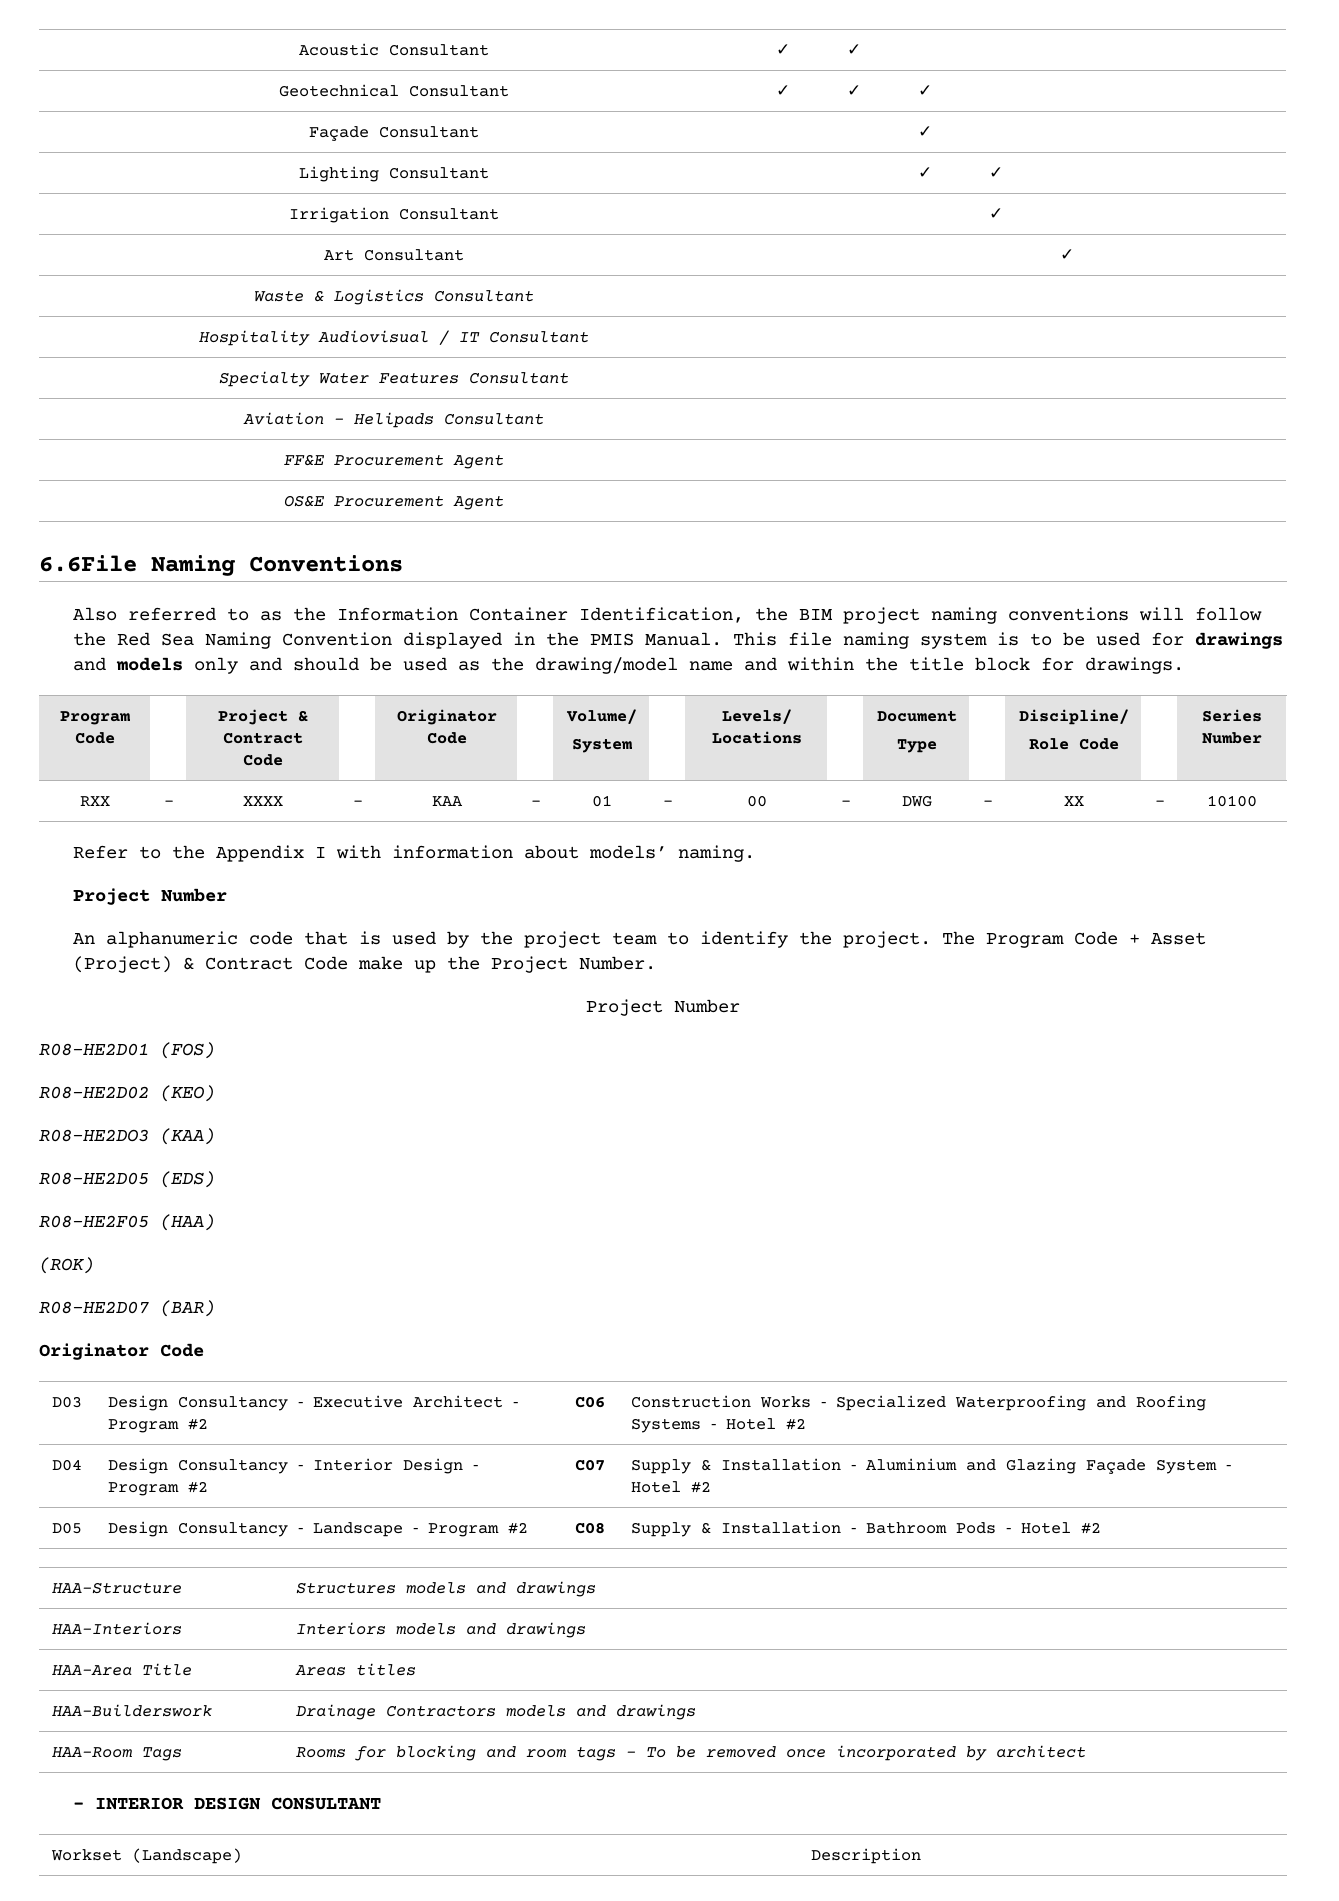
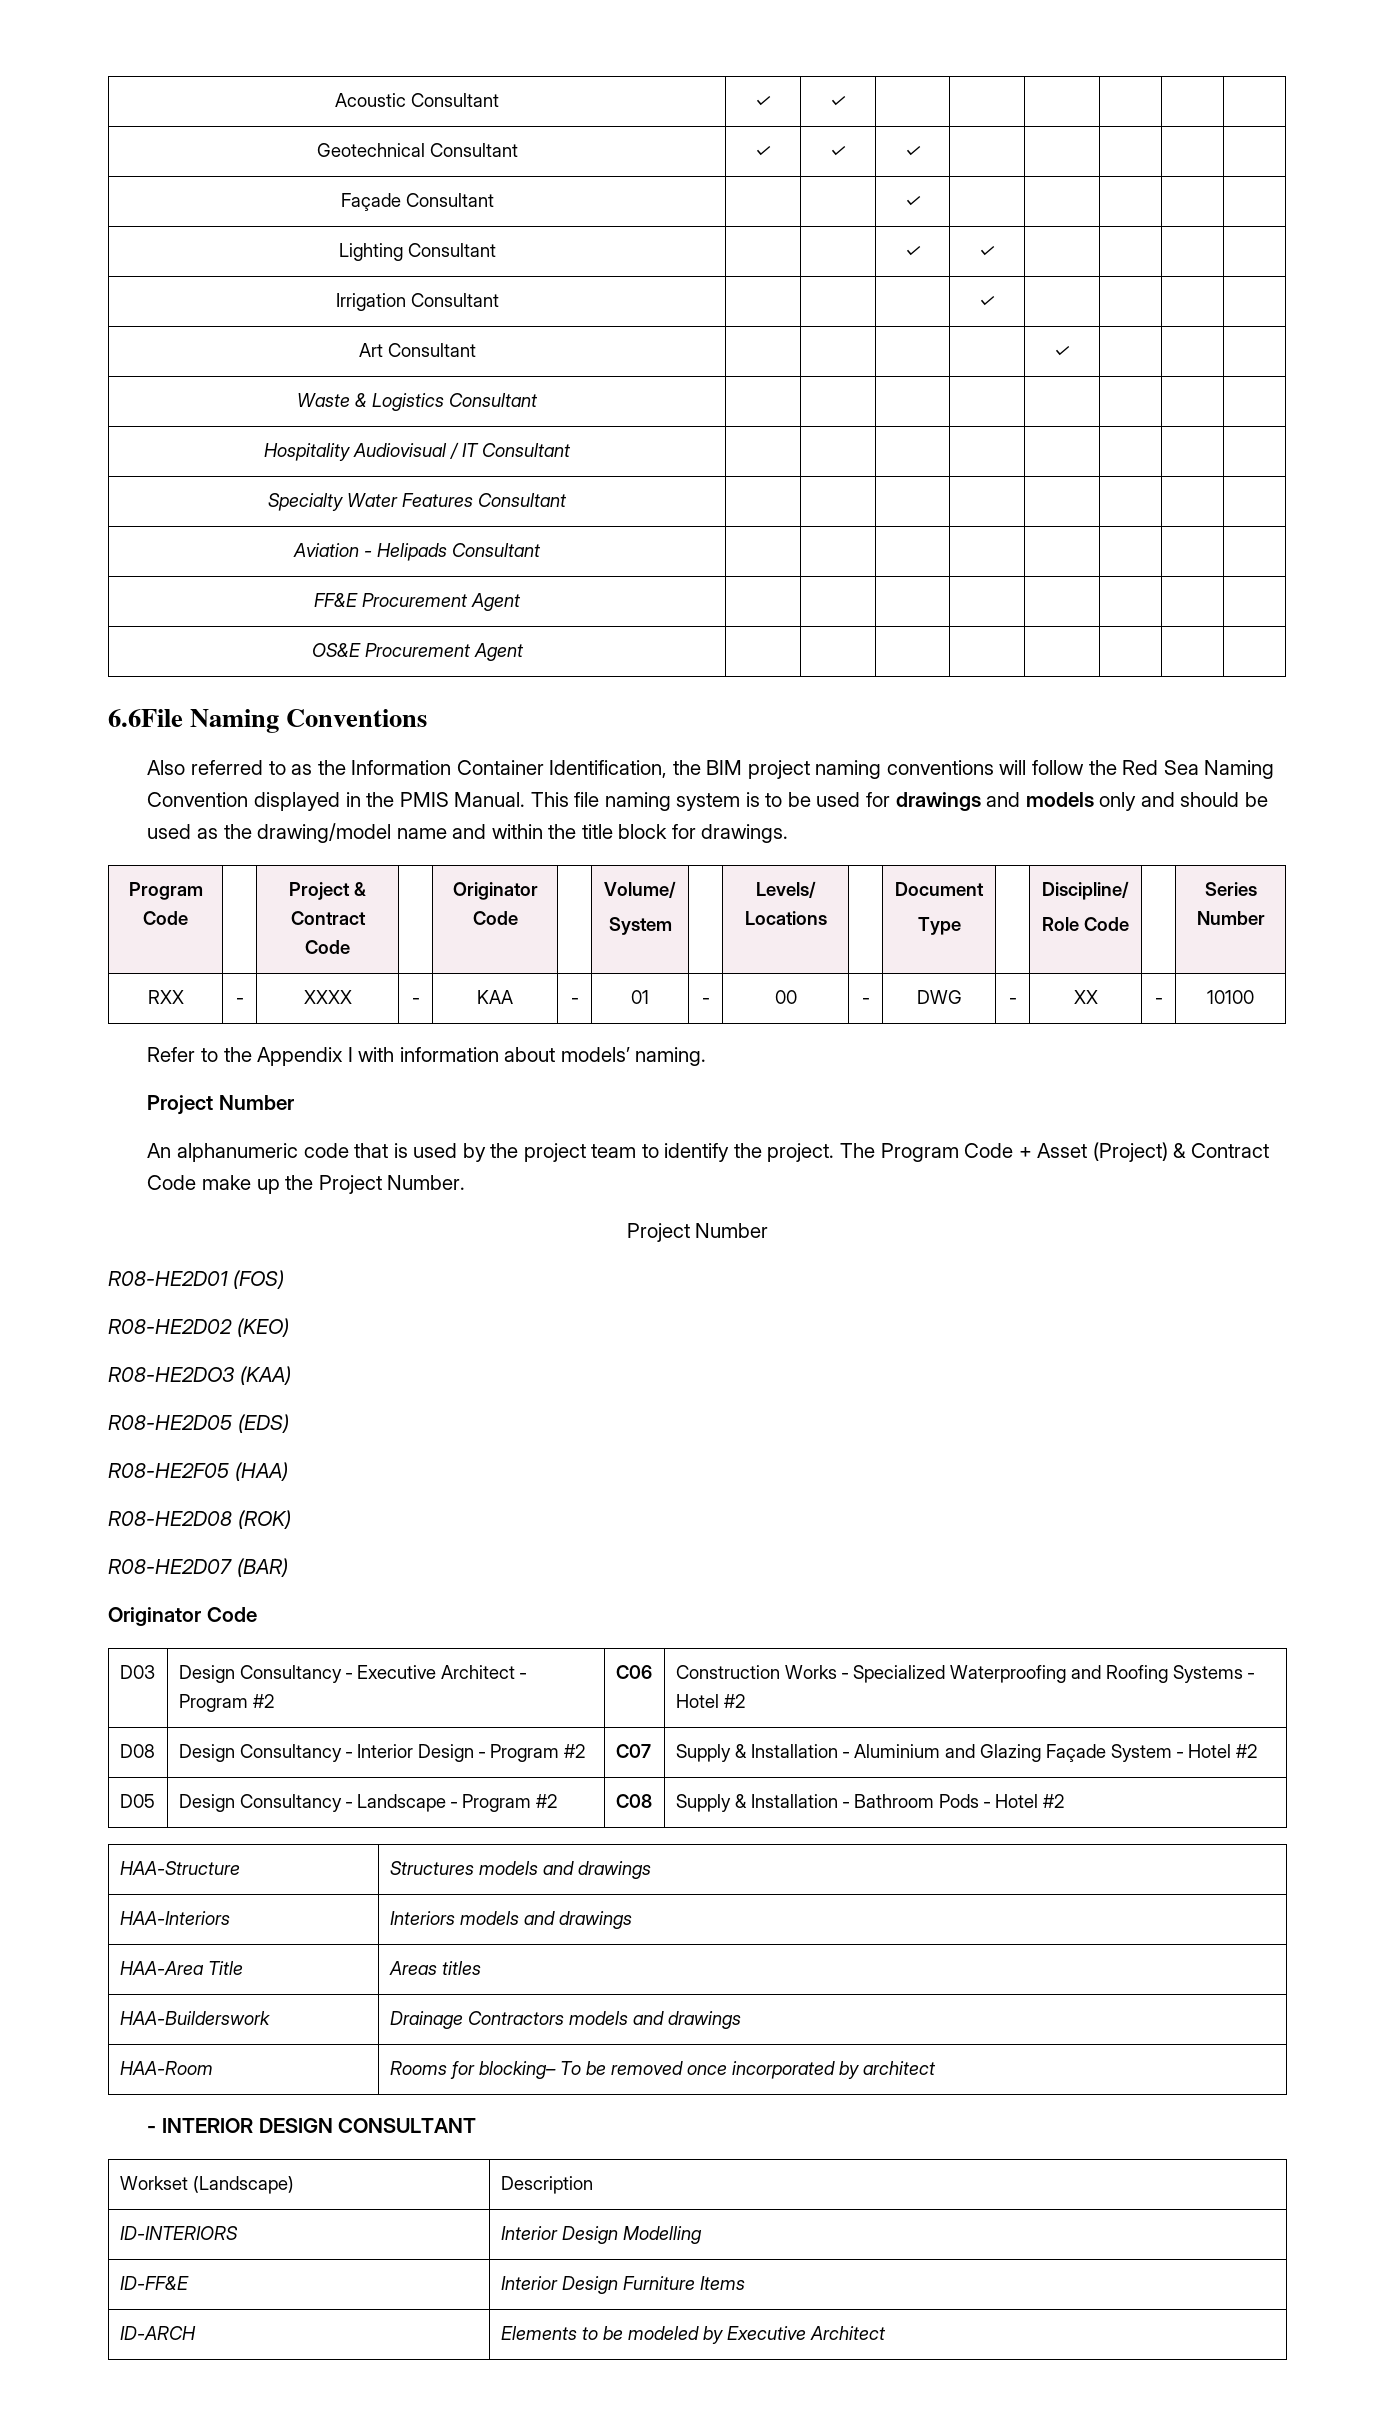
(215, 1222) none -> [108,1511,232,1526] R08-HE2D08
[51,1459,82,1471] D04 -> [119,1744,155,1758] D08
[141,1747,182,1761] Tags -> (213, 2068) none
[395,1745,636,1761] blocking and room tags – -> [478,2061,556,2079] blocking–
(921, 1856) none -> [119,2226,238,2240] [500,2226,702,2244] [119,2276,189,2290] [500,2276,745,2294] [119,2326,196,2340] [500,2326,886,2344] // ID-INTERIORS | Interior Design Modelling // ID-FF&E | Interior Design Furniture Items // ID-ARCH | Elements to be modeled by Executive Architect

